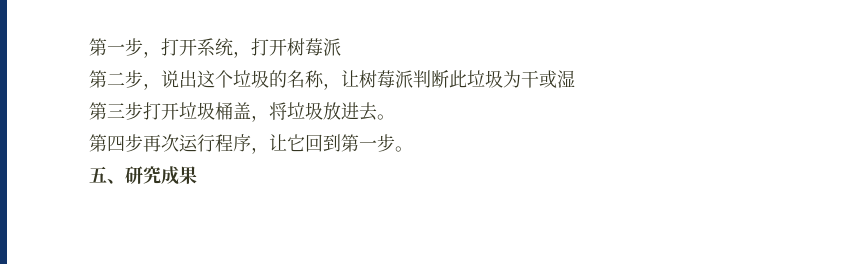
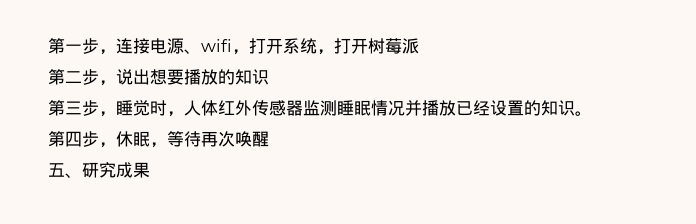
(161, 54) none -> [116,38,249,55] 连接电源、wifi，
[197,70,575,90] [89,102,395,122] [89,134,413,154] 这个垃圾的名称，让树莓派判断此垃圾为干或湿 // 第三步打开垃圾桶盖，将垃圾放进去。 // 第四步再次运行程序，让它回到第一步。 -> [150,69,269,85] [48,100,592,117] [48,131,269,148] 想要播放的知识 // 第三步，睡觉时，人体红外传感器监测睡眠情况并播放已经设置的知识。 // 第四步，休眠，等待再次唤醒

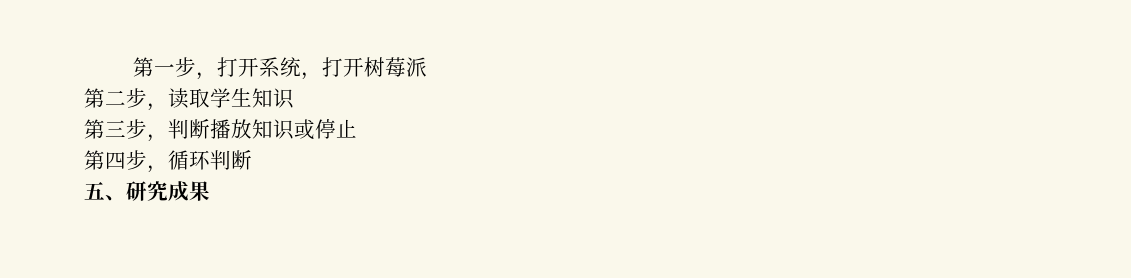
[116,38,249,55] 连接电源、wifi， -> (218, 76) none
[116,69,235,85] 说出想要播放的 -> [168,88,252,109] 读取学生
[116,100,592,117] [48,131,269,148] 睡觉时，人体红外传感器监测睡眠情况并播放已经设置的知识。 // 第四步，休眠，等待再次唤醒 -> [168,119,357,140] [84,150,252,173] 判断播放知识或停止 // 第四步，循环判断

